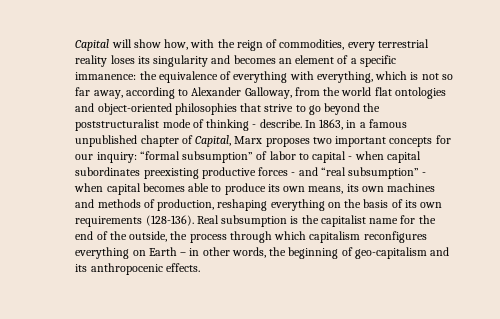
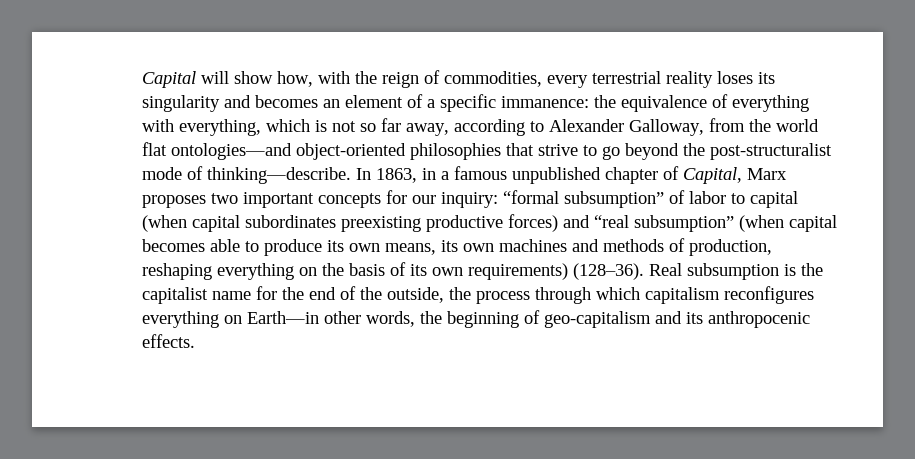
[394,87,446,99] [75,103,95,112] ontologies and -> [171,143,293,160] ontologies—and
[75,119,160,131] poststructuralist -> [710,143,833,160] post-structuralist
[206,119,302,131] thinking - describe. -> [207,167,352,184] thinking—describe.
[348,151,384,160] - when -> [142,215,188,232] (when
[258,167,296,176] forces - -> [508,214,559,232] forces)
[422,172,427,176] [74,183,104,192] - when -> [739,215,785,232] (when
[75,215,194,227] requirements (128-136). -> [468,263,645,280] requirements) (128–36).
[148,247,200,256] Earth – in -> [247,311,320,324] Earth—in

